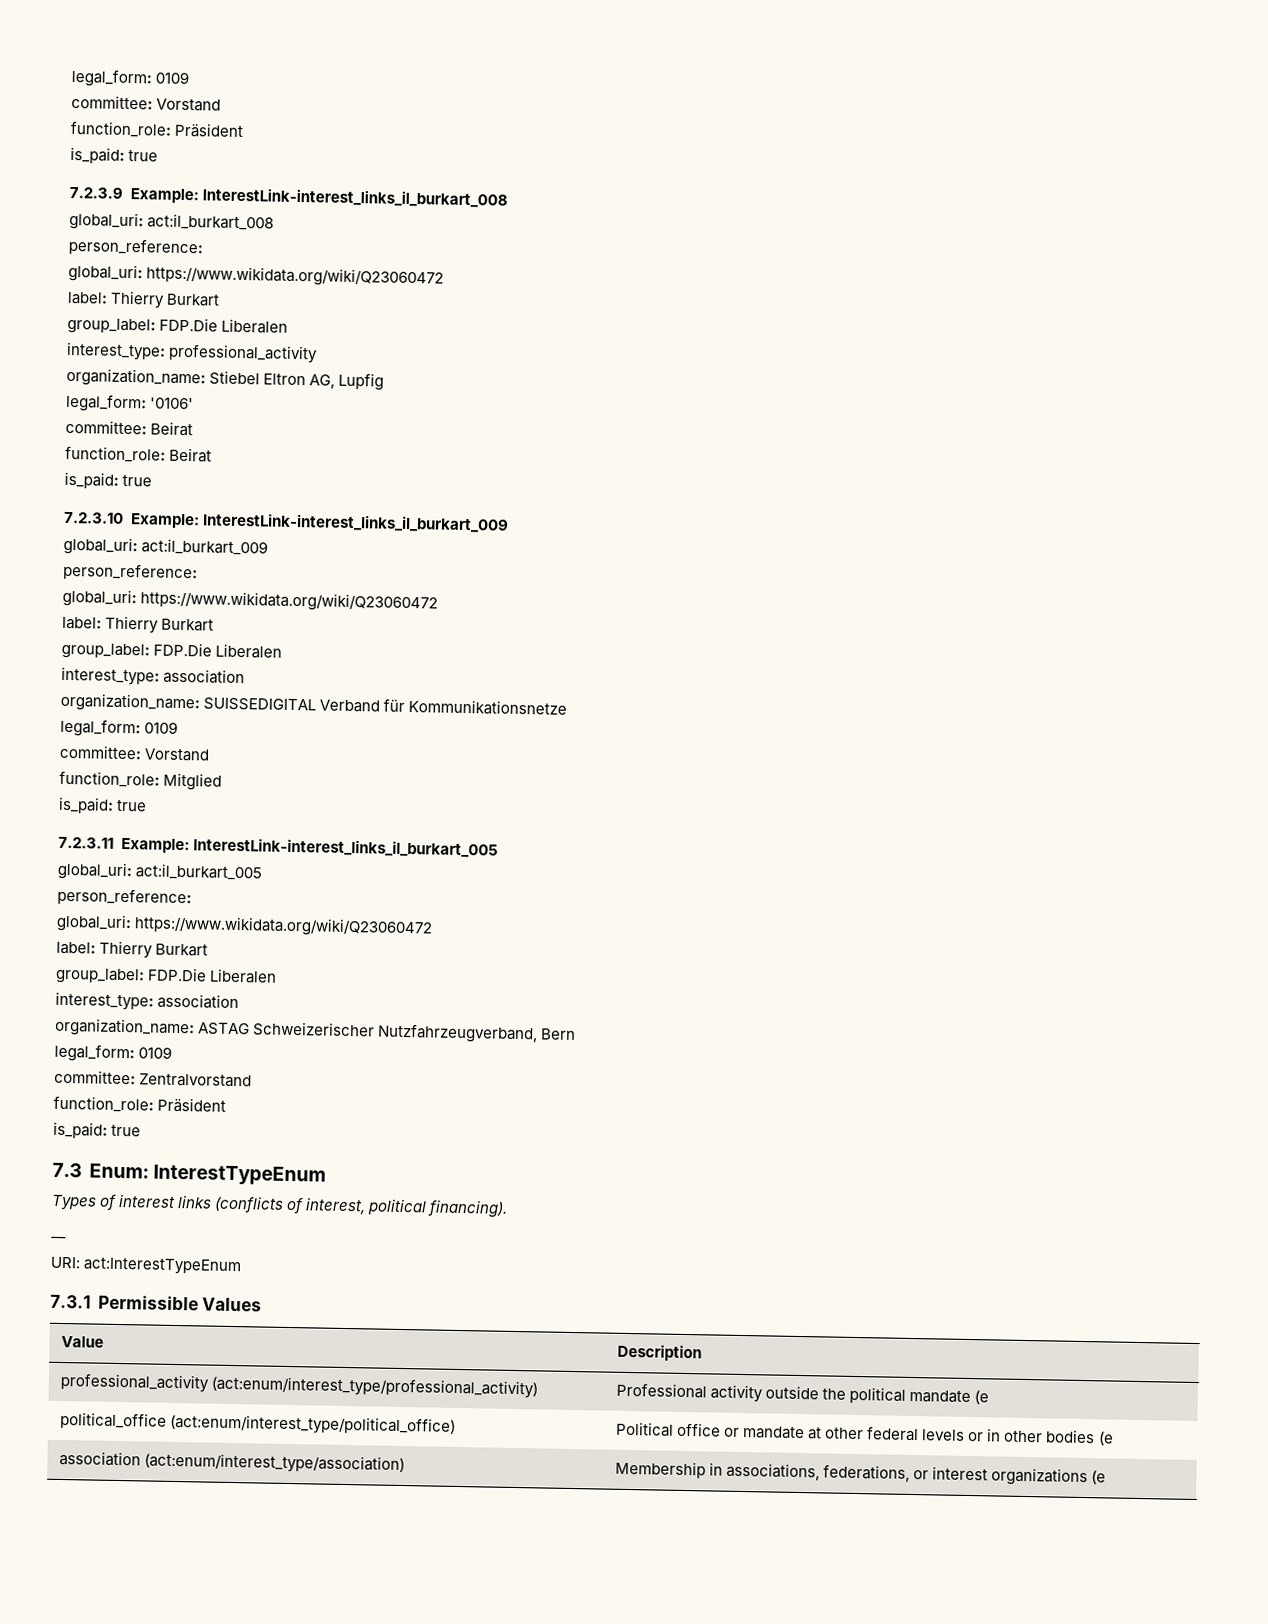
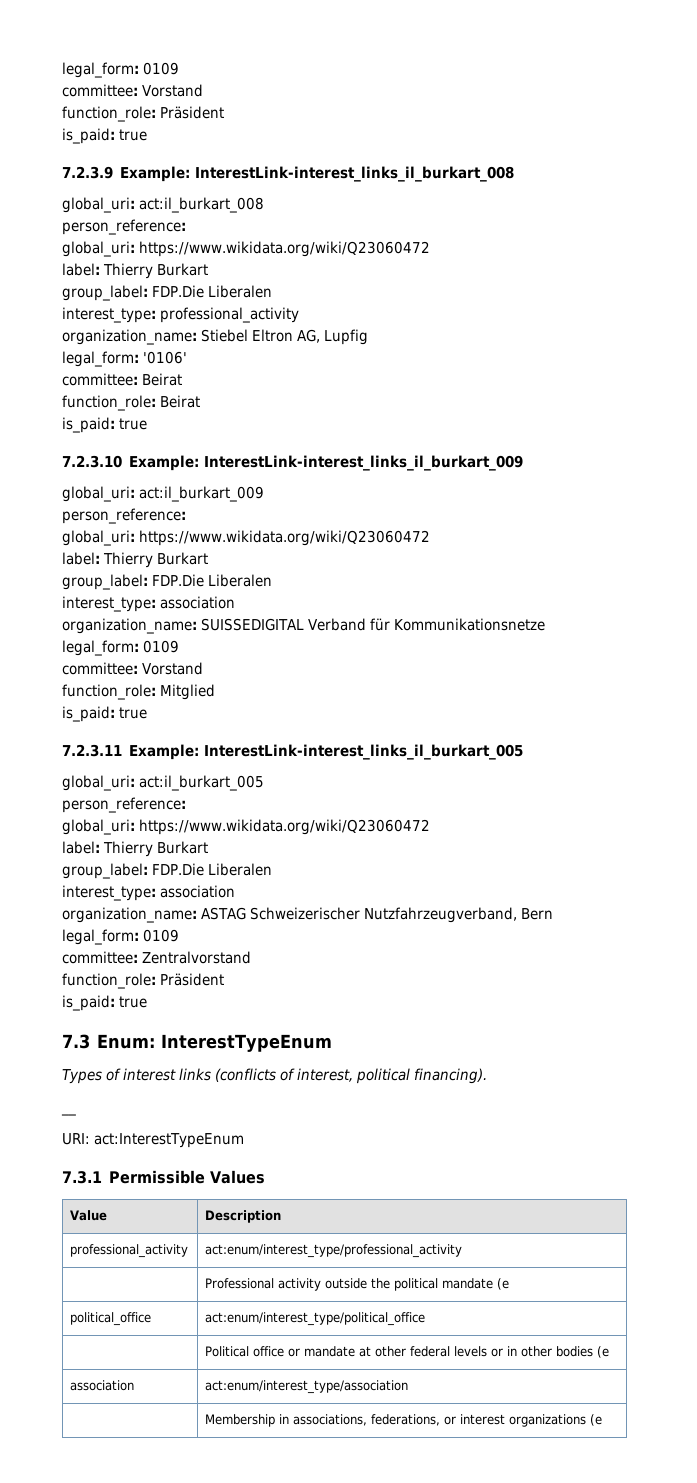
[210,1375,538,1399] (act:enum/interest_type/professional_activity) -> [205,1244,463,1258] | act:enum/interest_type/professional_activity //
[169,1413,456,1436] (act:enum/interest_type/political_office) -> [205,1312,426,1326] | act:enum/interest_type/political_office //
[143,1452,405,1475] (act:enum/interest_type/association) -> [205,1380,409,1394] | act:enum/interest_type/association //

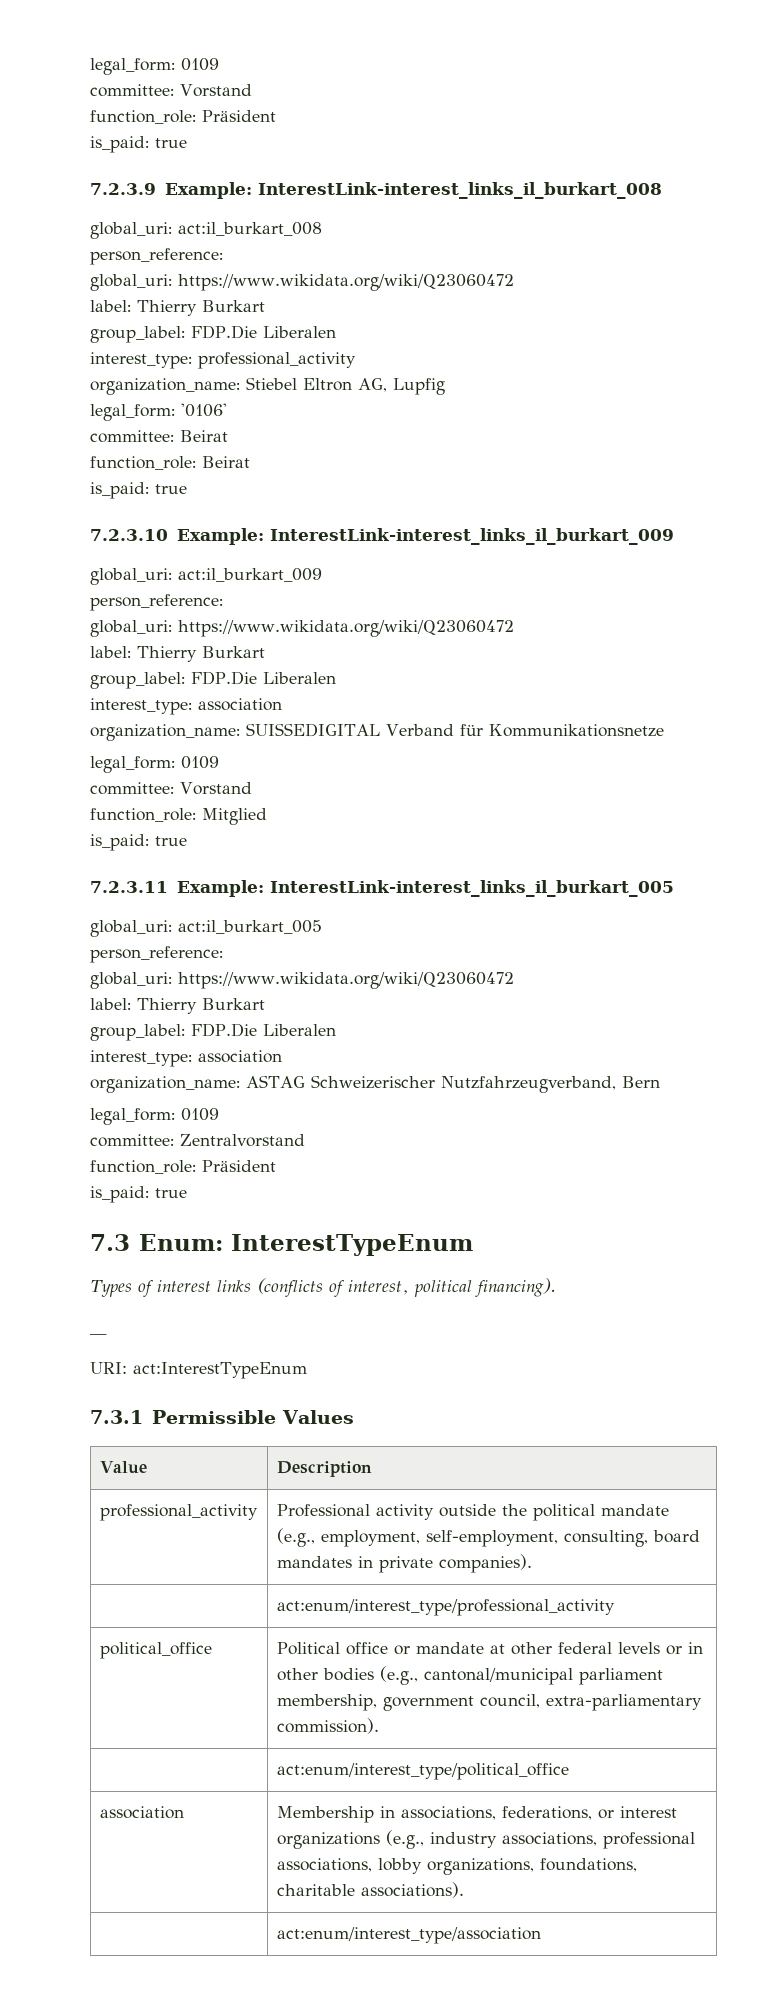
[205,1244,463,1258] | act:enum/interest_type/professional_activity // -> (258, 1512) none
[497,1278,510,1290] (e -> [276,1528,700,1547] [276,1554,532,1573] [276,1599,615,1616] (e.g., employment, self-employment, consulting, board mandates in private companies). // | act:enum/interest_type/professional_activity
[205,1312,426,1326] | act:enum/interest_type/political_office // -> (212, 1650) none
[597,1346,610,1358] [70,1380,135,1391] [205,1380,409,1394] (e // association | act:enum/interest_type/association // -> [379,1666,663,1685] [276,1694,702,1711] [276,1718,379,1734] [276,1763,569,1780] [99,1806,184,1819] (e.g., cantonal/municipal parliament membership, government council, extra-parliamentary commission). // | act:enum/interest_type/political_office // association
[590,1414,603,1426] (e -> [385,1830,695,1849] [276,1858,637,1875] [276,1882,464,1898] [276,1927,541,1944] (e.g., industry associations, professional associations, lobby organizations, foundations, charitable associations). // | act:enum/interest_type/association

